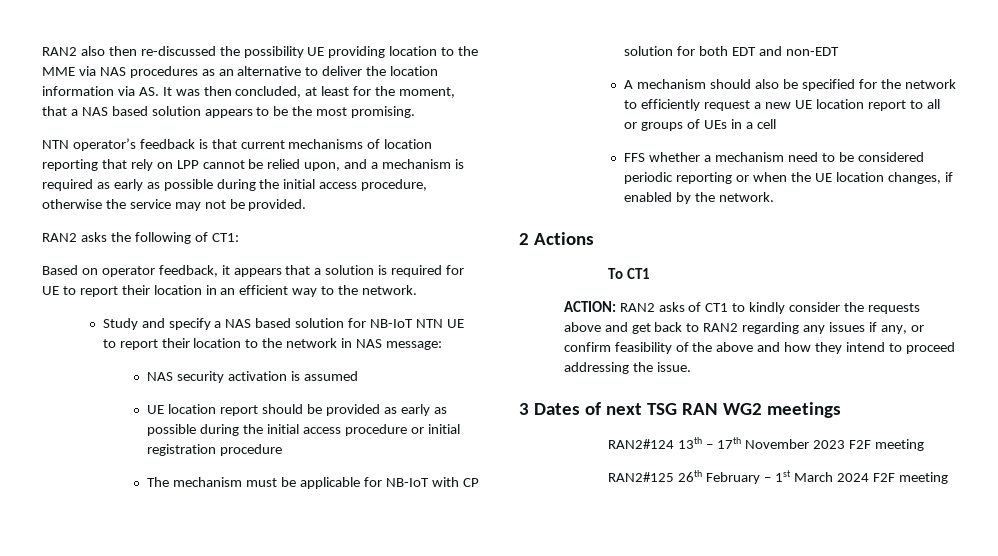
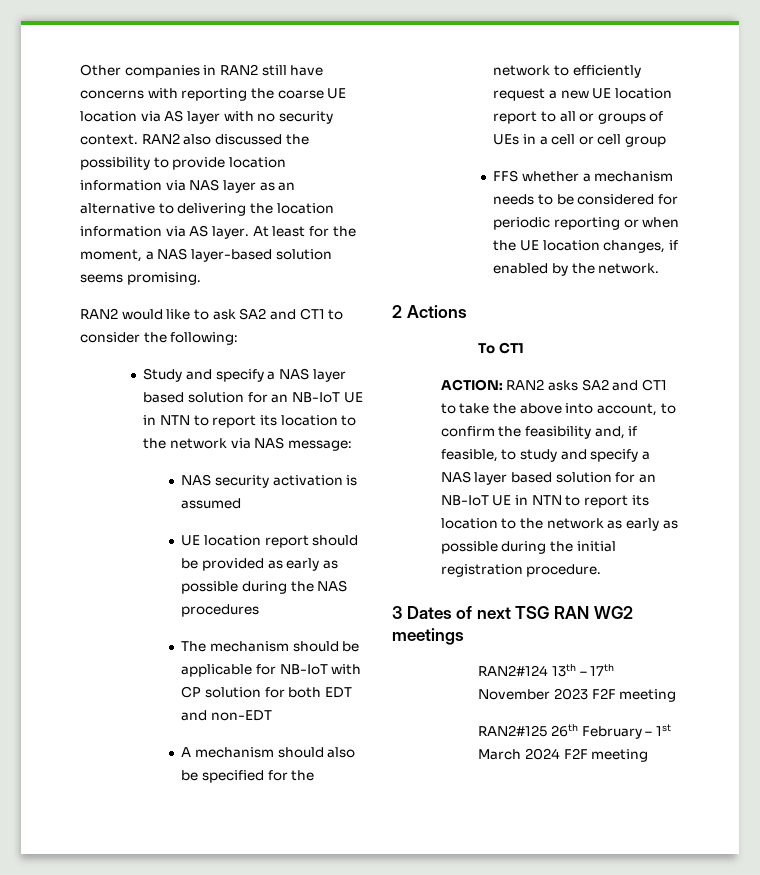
[42,46,479,58] [42,66,198,78] RAN2 also then re-discussed the possibility UE providing location to the MME via NAS procedures -> [80,64,324,78] [80,88,347,101] [80,110,333,124] [80,133,309,145] [80,157,286,170] [80,179,256,193] Other companies in RAN2 still have concerns with reporting the coarse UE location via AS layer with no security context. RAN2 also discussed the possibility to provide location information via NAS layer
[322,66,363,76] deliver -> [177,203,247,216] delivering
[138,86,318,98] AS. It was then concluded, at -> [189,225,269,239] AS layer. At
[42,106,416,118] [42,138,433,151] [42,159,464,171] [42,179,428,191] [42,199,307,211] [42,232,239,244] [42,265,465,277] [42,285,418,297] that a NAS based solution appears to be the most promising. // NTN operator’s feedback is that current mechanisms of location reporting that rely on LPP cannot be relied upon, and a mechanism is required as early as possible during the initial access procedure, otherwise the service may not be provided. // RAN2 asks the following of CT1: // Based on operator feedback, it appears that a solution is required for UE to report their location in an efficient way to the network. -> [145,248,332,262] [80,272,201,285] [80,308,344,320] [80,332,239,345] a NAS layer-based solution seems promising. // RAN2 would like to ask SA2 and CT1 to consider the following:
[255,318,464,328] [102,338,353,350] based solution for NB-IoT NTN UE to report their location to the network in -> [312,369,346,382] [143,392,363,403] [143,415,357,428] [143,438,251,449] layer based solution for an NB-IoT UE in NTN to report its location to the network via
[267,424,460,436] [147,444,283,456] initial access procedure or initial registration procedure -> [317,580,348,592] [181,604,260,617] NAS procedures
[246,478,278,487] must -> [292,641,339,652] should
(776, 124) none -> [578,134,667,147] or cell group
[788,152,819,162] need -> [493,194,535,205] needs
(924, 157) none -> [657,194,678,205] for
[688,302,920,314] [563,322,924,334] [563,342,955,354] [563,362,691,374] of CT1 to kindly consider the requests above and get back to RAN2 regarding any issues if any, or confirm feasibility of the above and how they intend to proceed addressing the issue. -> [581,379,667,391] [440,403,676,416] [440,426,638,439] [440,449,650,462] [440,471,656,485] [440,495,649,508] [440,518,678,531] [440,541,616,554] [440,564,602,577] SA2 and CT1 to take the above into account, to confirm the feasibility and, if feasible, to study and specify a NAS layer based solution for an NB-IoT UE in NTN to report its location to the network as early as possible during the initial registration procedure.

